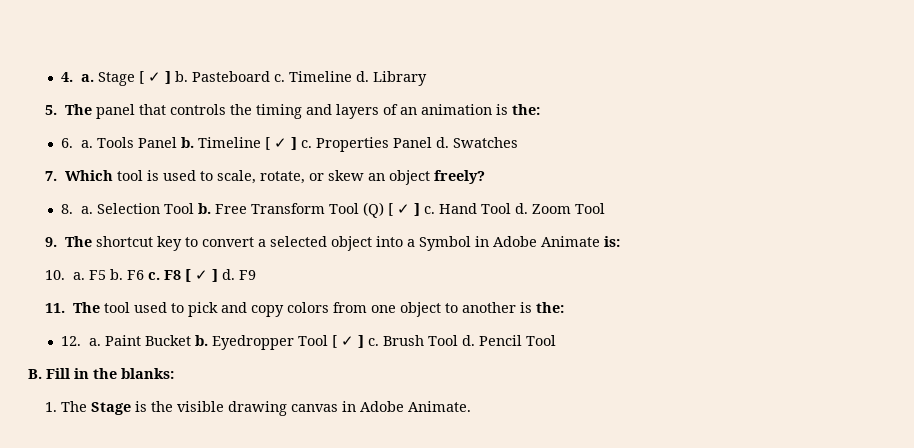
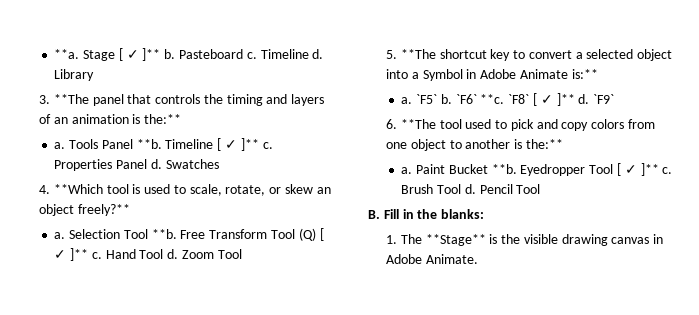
[61,72,94,82] 4. a. -> [54,49,80,59] **a.
[164,71,171,84] ] -> [142,48,161,61] ]**
[45,104,92,115] 5. The -> [38,94,89,104] 3. **The
[511,104,540,115] [61,138,74,148] the: // 6. -> [144,114,182,124] the:** //
[180,137,194,148] b. -> [136,139,162,149] **b.
[290,137,297,150] ] -> [240,138,259,151] ]**
[45,170,113,181] 7. Which -> [38,184,103,194] 4. **Which
[433,170,485,184] [61,204,74,214] freely? // 8. -> [77,204,130,216] freely?** //
[197,203,211,214] b. -> [151,229,177,239] **b.
[413,203,420,216] ] -> [70,248,89,261] ]**
[45,236,92,247] 9. The -> [385,49,436,59] 5. **The
[603,236,620,247] [45,269,256,282] [45,302,100,313] is: // 10. a. F5 b. F6 c. F8 [ ✓ ] d. F9 // 11. The -> [571,69,598,79] [401,93,615,106] [385,119,436,129] is:** // a. `F5` b. `F6` **c. `F8` [ ✓ ]** d. `F9` // 6. **The
[535,302,564,313] [61,336,82,346] the: // 12. -> [525,139,563,149] the:** //
[194,335,208,346] b. -> [491,164,517,174] **b.
[357,335,364,348] ] -> [640,163,659,176] ]**
[91,402,132,415] Stage -> [425,234,486,246] **Stage**

